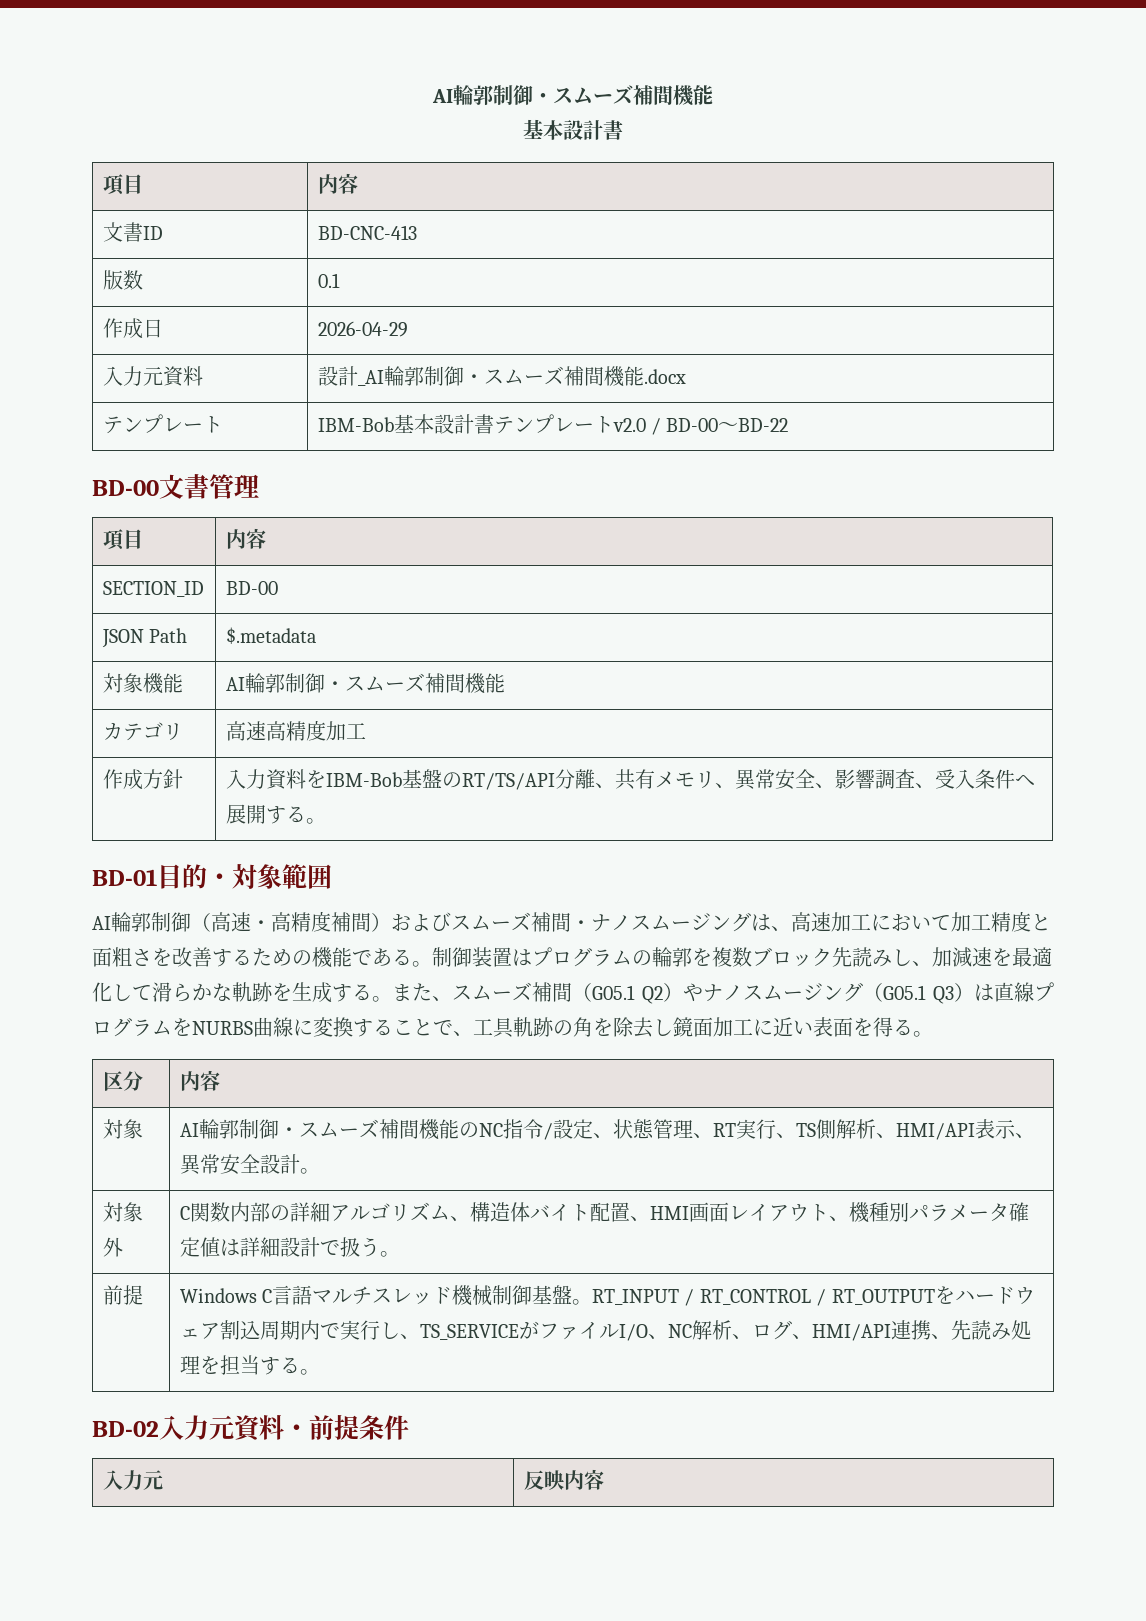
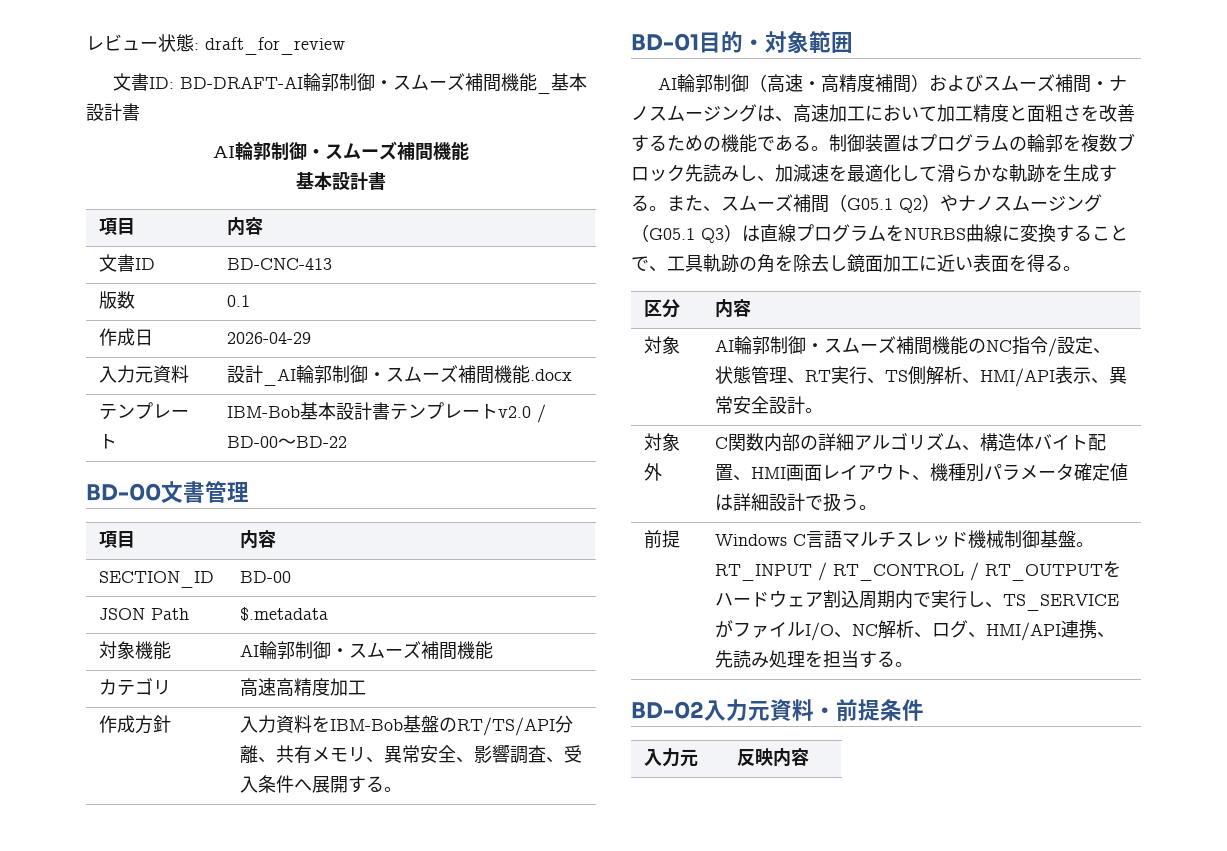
(432, 96) none -> [86,34,345,55] [113,73,588,94] [86,103,140,121] レビュー状態: draft_for_review // 文書ID: BD-DRAFT-AI輪郭制御・スムーズ補間機能_基本設計書 //

